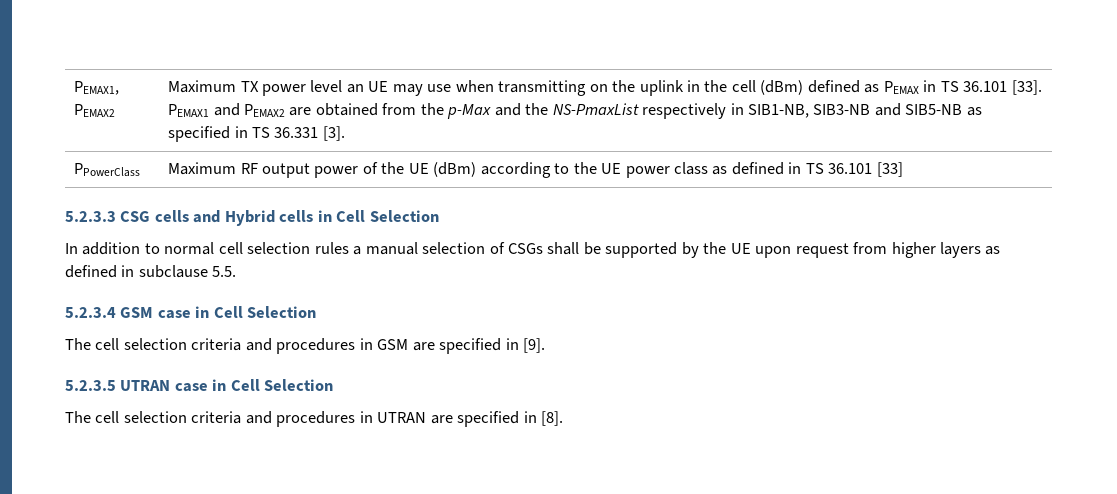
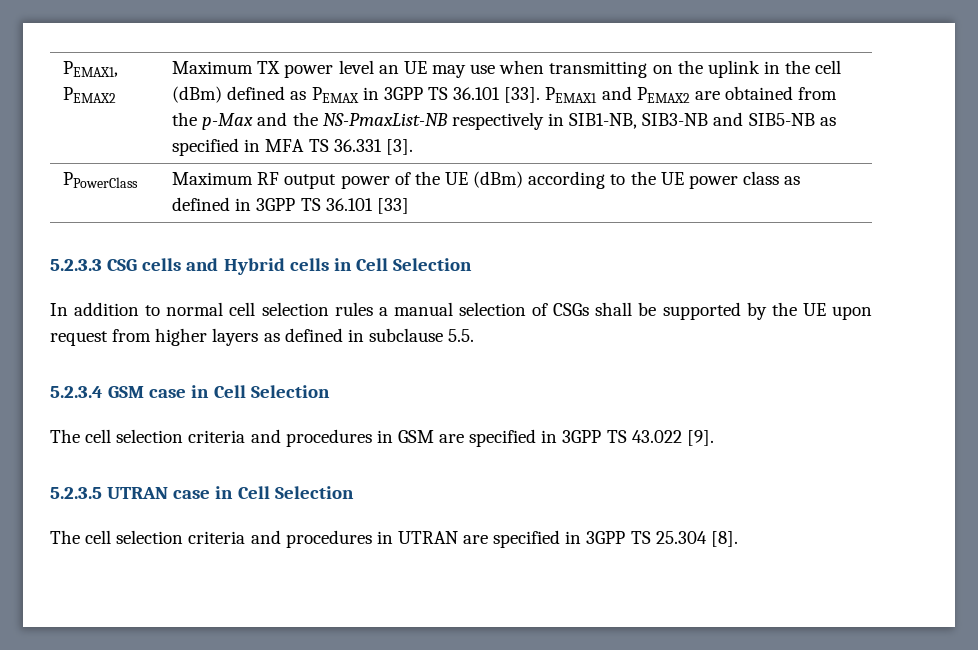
(937, 86) none -> [383,87,423,100] 3GPP
[552,103,639,115] NS-PmaxList -> [322,113,448,126] NS-PmaxList-NB
(248, 132) none -> [265,139,305,152] MFA
(802, 168) none -> [256,198,296,211] 3GPP
(519, 344) none -> [562,430,682,443] 3GPP TS 43.022
(537, 417) none -> [586,531,707,544] 3GPP TS 25.304

